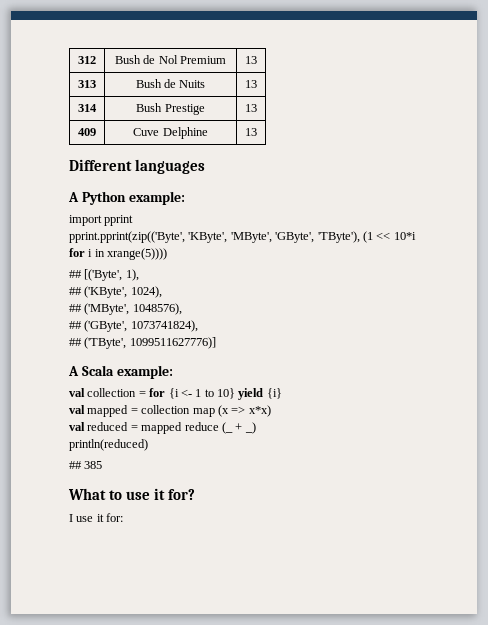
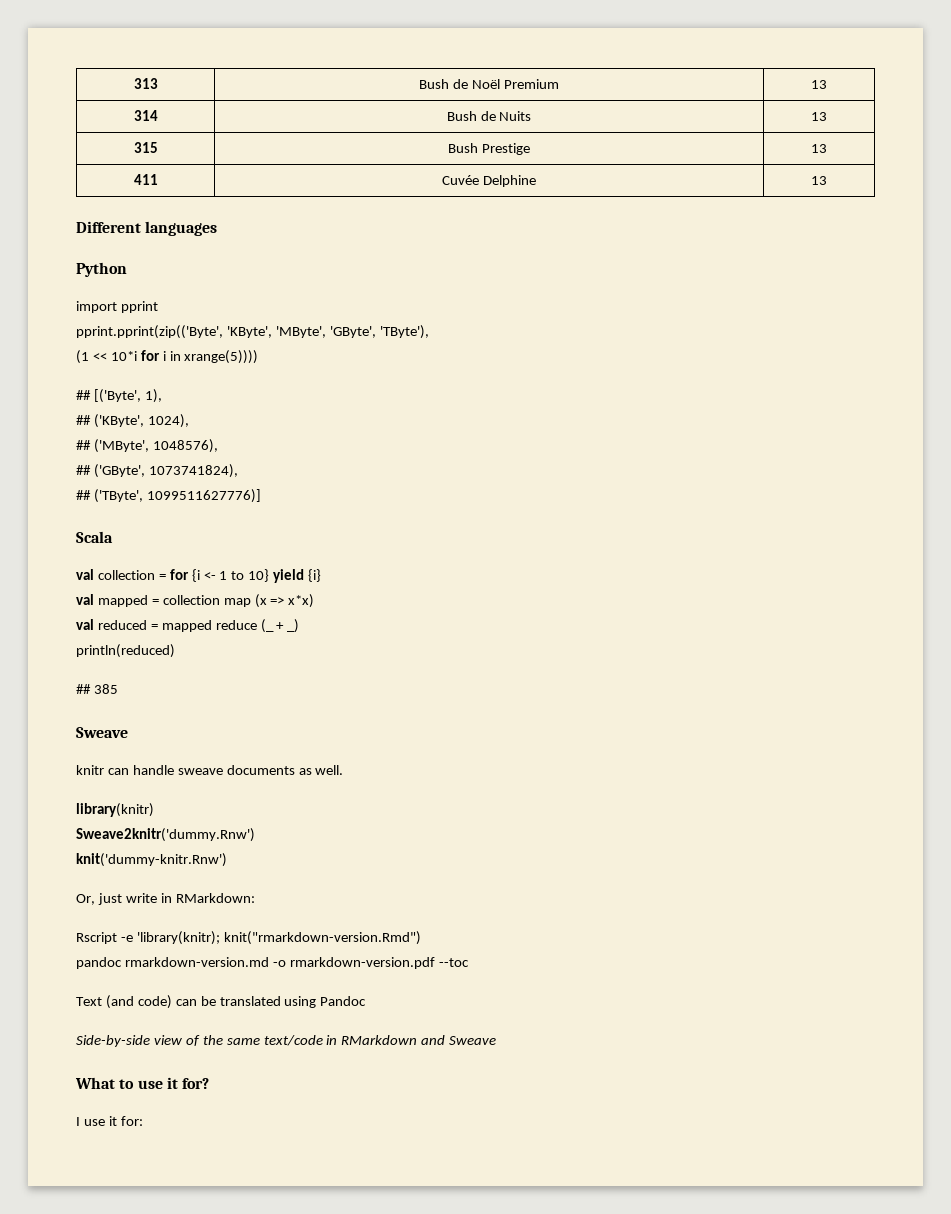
[78,56,96,64] [114,55,178,64] 312 | Bush de Nol -> [133,78,158,89] [419,79,500,89] 313 | Bush de Noël
[78,80,96,88] 313 -> [133,110,158,121] 314
[78,104,97,112] 314 -> [133,142,158,153] 315
[78,128,96,136] [133,128,160,136] 409 | Cuve -> [133,174,158,185] [442,175,480,185] 411 | Cuvée
[68,192,79,202] A -> (218, 228) none
[128,191,185,205] example: -> (127, 269) none
(360, 237) none -> (429, 332) //
[68,366,79,376] A -> (261, 496) none
[116,365,173,379] example: -> (113, 537) none
(103, 465) none -> [76,727,128,738] [76,765,344,775] [76,803,154,817] [76,828,255,842] [76,853,227,867] [76,893,255,905] [76,931,421,945] [76,957,469,969] [76,995,367,1009] [76,1035,497,1047] // Sweave // knitr can handle sweave documents as well. // library(knitr) // Sweave2knitr('dummy.Rnw') // knit('dummy-knitr.Rnw') // Or, just write in RMarkdown: // Rscript -e 'library(knitr); knit("rmarkdown-version.Rmd") // pandoc rmarkdown-version.md -o rmarkdown-version.pdf --toc // Text (and code) can be translated using Pandoc // Side-by-side view of the same text/code in RMarkdown and Sweave

